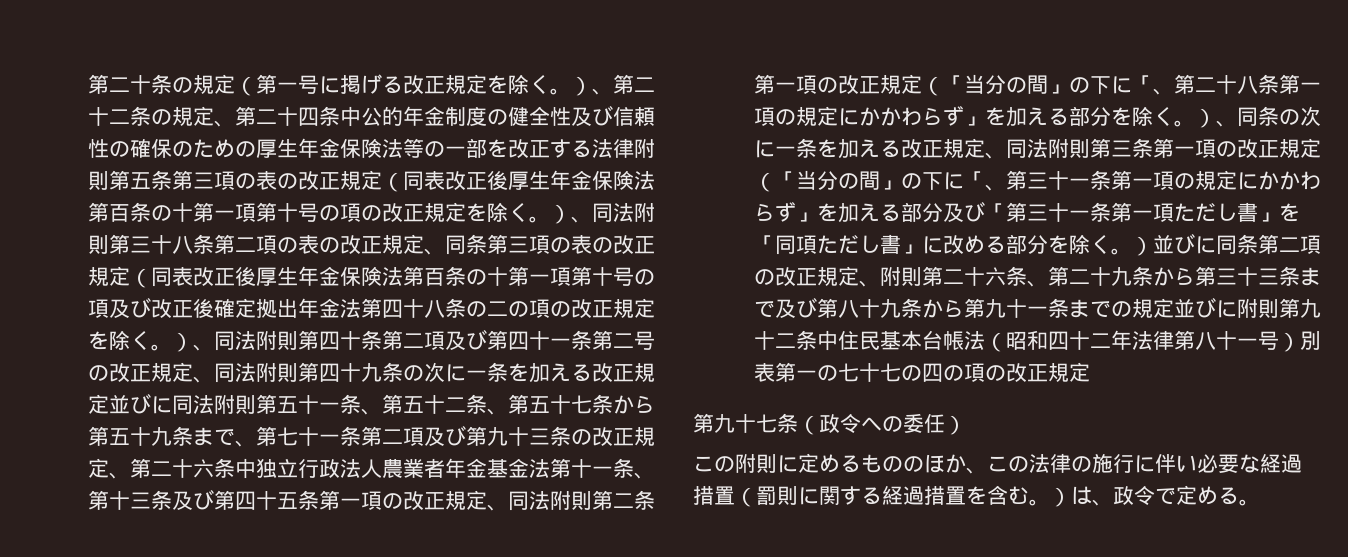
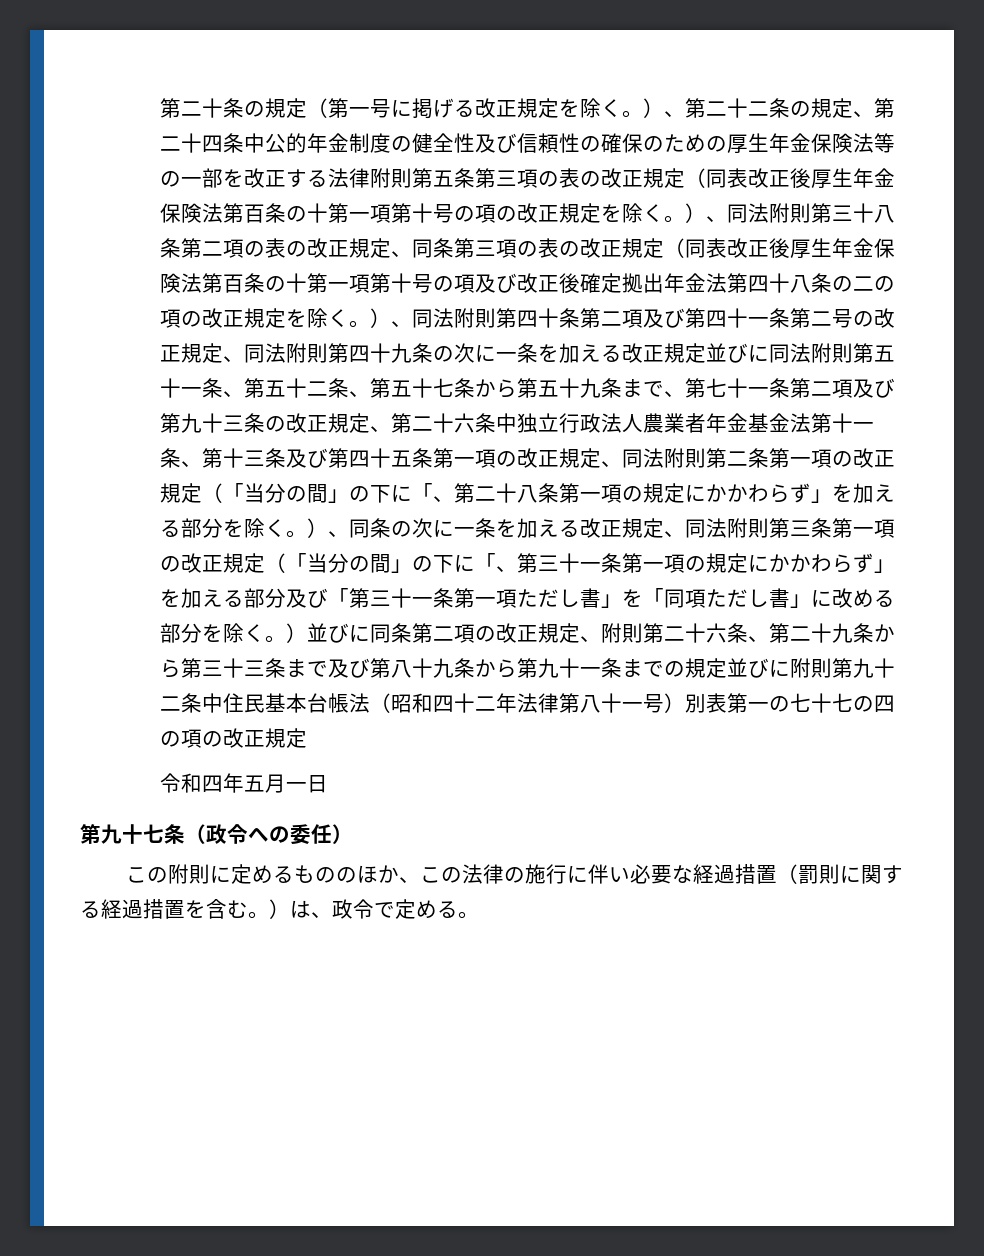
(1090, 372) none -> [160,773,329,793] // 令和四年五月一日

